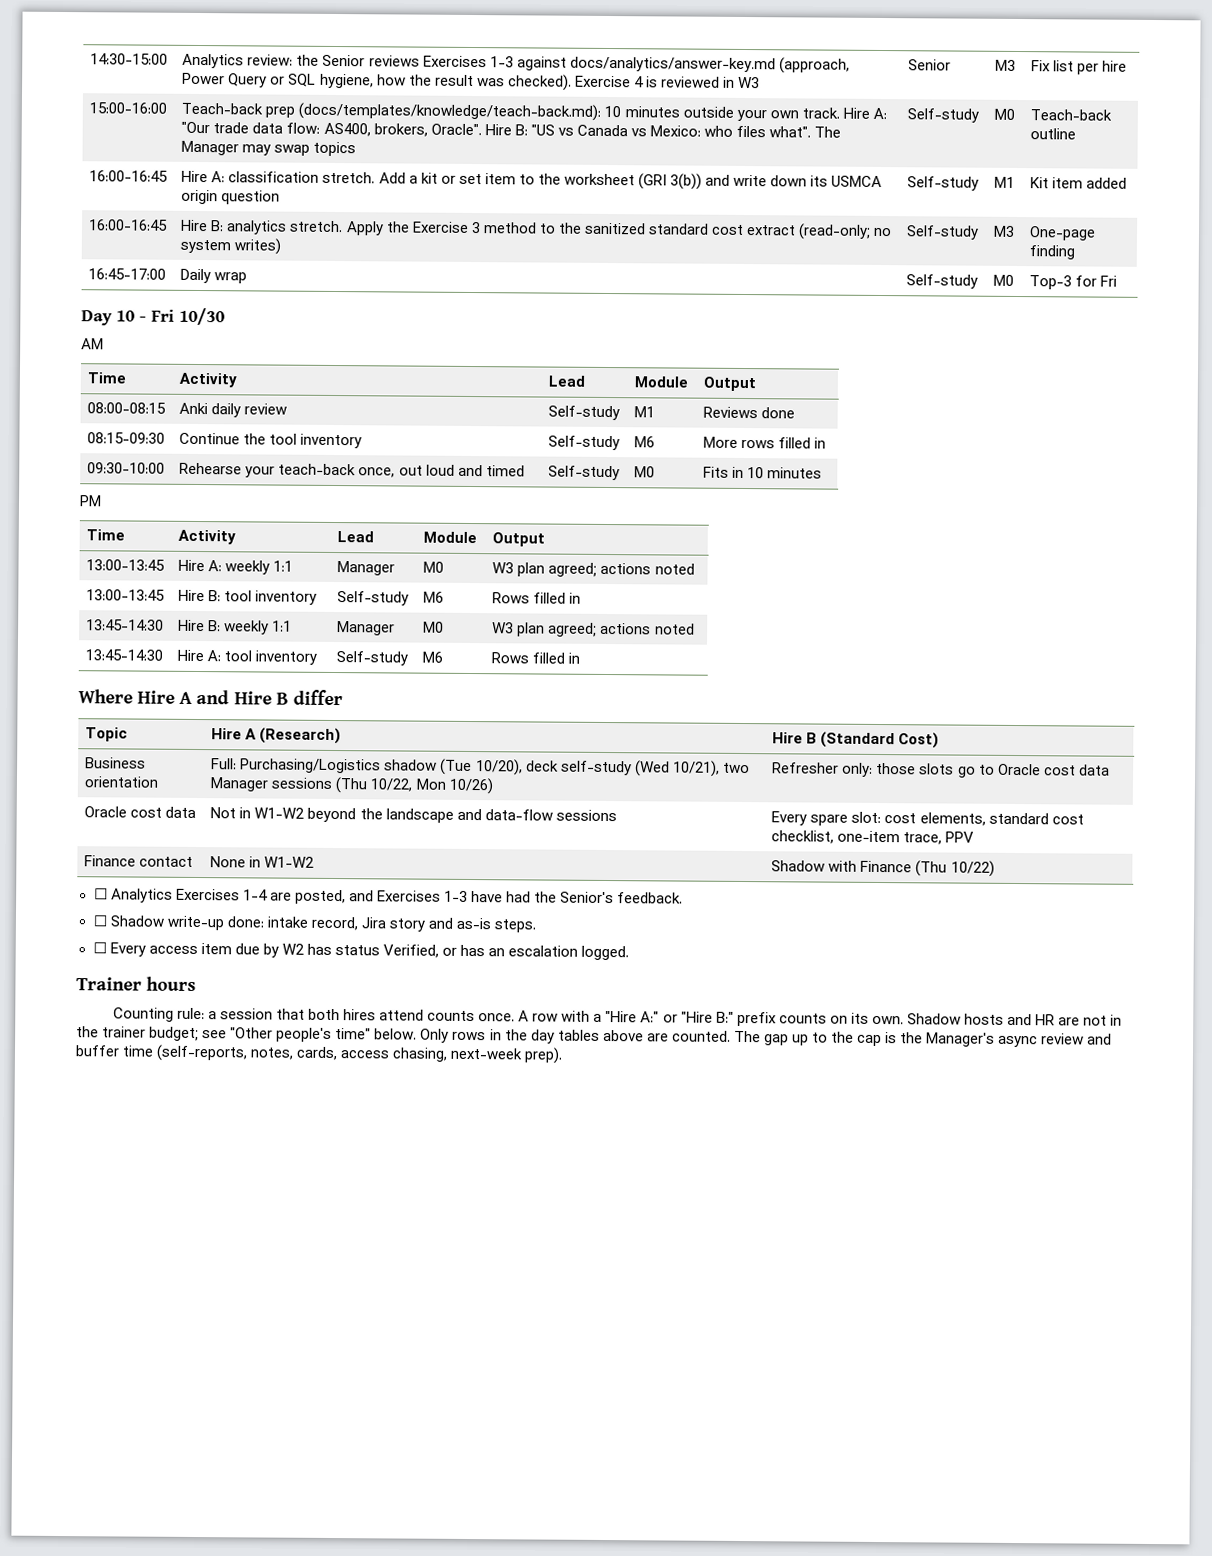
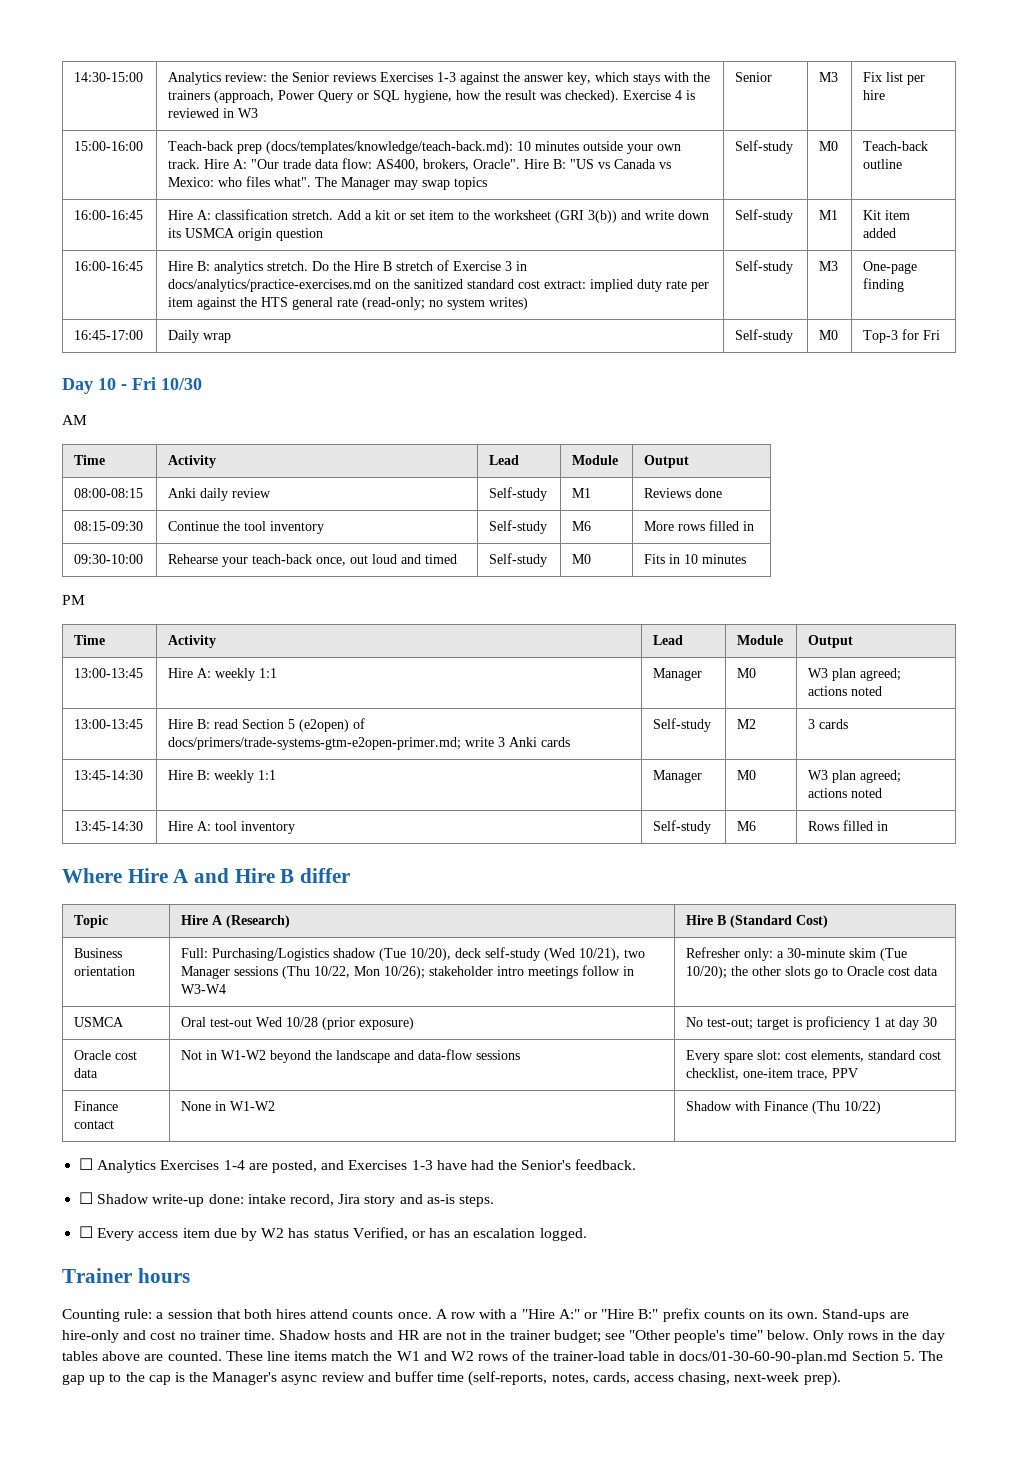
[569,56,776,73] docs/analytics/answer-key.md -> [503,72,711,85] [168,90,211,100] the answer key, which stays with the trainers
[345,221,797,236] Apply the Exercise 3 method to the sanitized standard cost extract -> [312,260,528,271] [168,279,710,292] [168,297,359,310] Do the Hire B stretch of Exercise 3 in docs/analytics/practice-exercises.md on the sanitized standard cost extract: implied duty rate per item against the HTS general rate
[224,590,318,605] [337,591,410,606] [423,591,445,603] [492,592,582,604] tool inventory | Self-study | M6 | Rows filled in -> [214,718,366,732] [168,737,571,750] [653,718,712,732] [737,719,757,729] [808,719,849,729] read Section 5 (e2open) of docs/primers/trade-systems-gtm-e2open-primer.md; write 3 Anki cards | Self-study | M2 | 3 cards
[448,777,493,795] [772,762,917,777] 10/26) | Refresher only: those -> [384,965,635,979] [181,984,227,994] [686,947,908,961] [686,966,782,979] 10/26); stakeholder intro meetings follow in W3-W4 | Refresher only: a 30-minute skim (Tue 10/20); the other
(1110, 770) none -> [74,1017,125,1027] [181,1017,415,1030] [686,1016,938,1030] // USMCA | Oral test-out Wed 10/28 (prior exposure) | No test-out; target is proficiency 1 at day 30
(904, 1020) none -> [822,1309,909,1322] [62,1330,275,1343] Stand-ups are hire-only and cost no trainer time.
(731, 1036) none -> [225,1350,915,1364] These line items match the W1 and W2 rows of the trainer-load table in docs/01-30-60-90-plan.md Section 5.

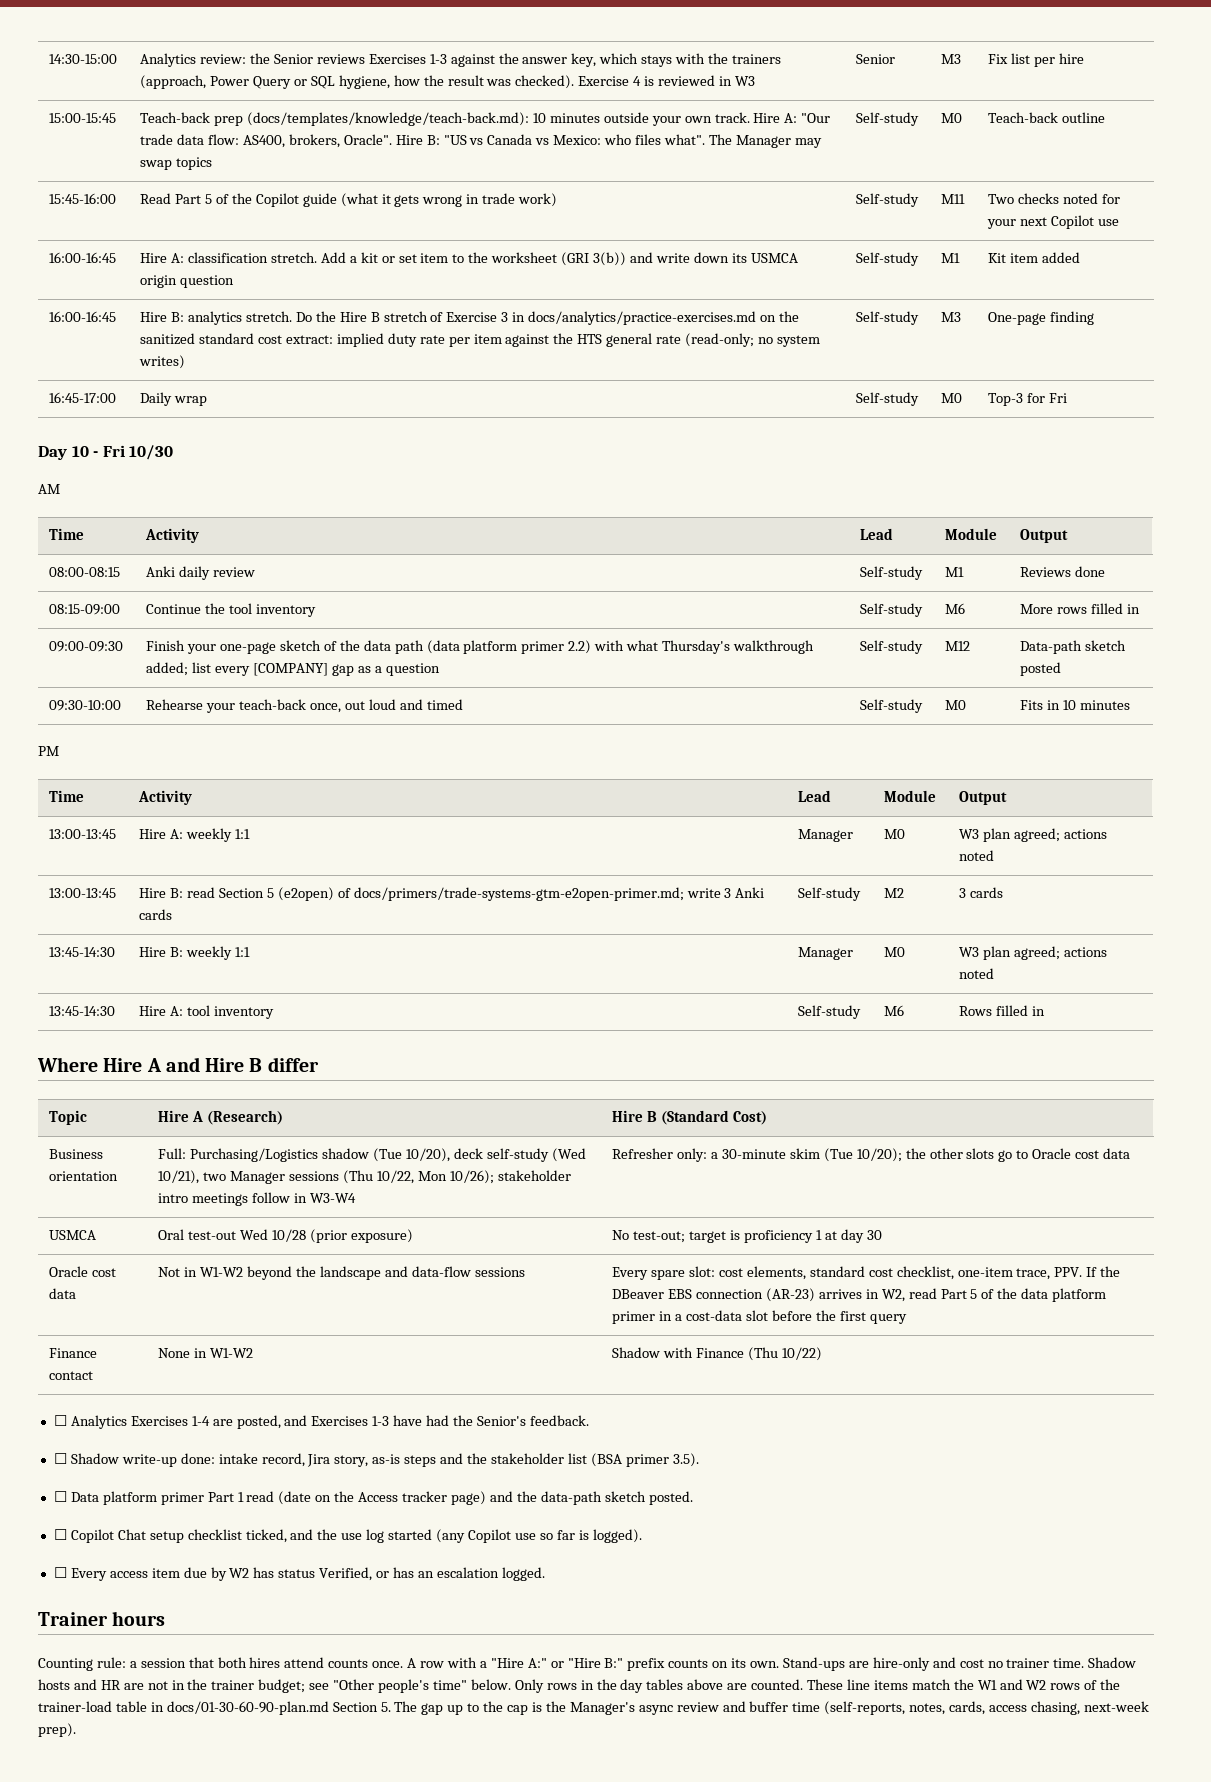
[74,141,144,151] 15:00-16:00 -> [49,113,117,123] 15:00-15:45
(903, 164) none -> [49,193,117,204] [140,193,558,207] [856,193,920,207] [941,194,966,204] [988,193,1120,204] [987,215,1119,229] // 15:45-16:00 | Read Part 5 of the Copilot guide (what it gets wrong in trade work) | Self-study | M11 | Two checks noted for your next Copilot use
[74,521,144,531] 08:15-09:30 -> [49,604,121,615] 08:15-09:00
(755, 526) none -> [49,641,124,652] [146,640,814,654] [146,662,440,676] [860,640,924,654] [945,641,971,651] [1020,640,1127,654] [1020,662,1062,676] // 09:00-09:30 | Finish your one-page sketch of the data path (data platform primer 2.2) with what Thursday's walkthrough added; list every [COMPANY] gap as a question | Self-study | M12 | Data-path sketch posted
[832,1068,859,1078] PPV -> [1054,1266,1121,1277] [612,1288,1107,1302] [612,1310,907,1324] PPV. If the DBeaver EBS connection (AR-23) arrives in W2, read Part 5 of the data platform primer in a cost-data slot before the first query
[364,1194,494,1207] story and as-is steps. -> [334,1453,699,1467] [53,1491,693,1505] [53,1529,642,1543] story, as-is steps and the stakeholder list (BSA primer 3.5). // ☐ Data platform primer Part 1 read (date on the Access tracker page) and the data-path sketch posted. // ☐ Copilot Chat setup checklist ticked, and the use log started (any Copilot use so far is logged).

